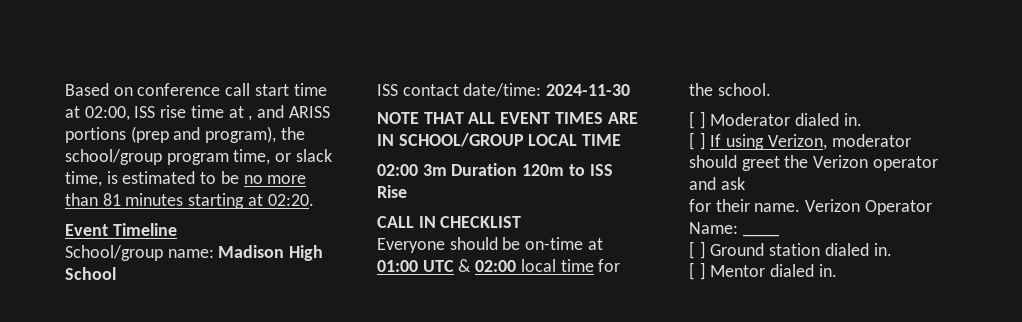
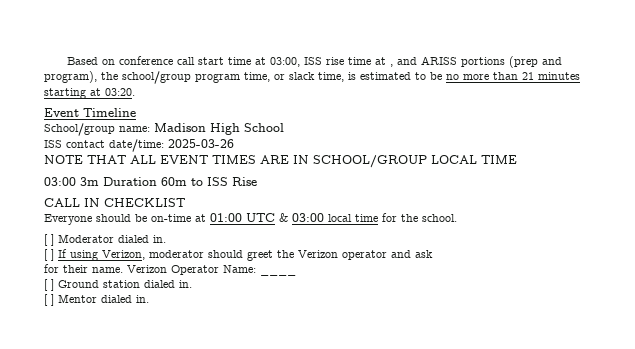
[84,106,130,121] 02:00, -> [270,57,301,67] 03:00,
[102,193,121,206] 81 -> [522,72,534,80] 21
[267,194,314,206] 02:20. -> [105,88,135,96] 03:20.
[546,84,631,96] 2024-11-30 -> [168,139,234,148] 2025-03-26
[377,164,418,176] 02:00 -> [44,177,76,186] 03:00
[522,164,565,176] 120m -> [161,177,187,186] 60m
[475,260,517,272] 02:00 -> [292,213,324,222] 03:00

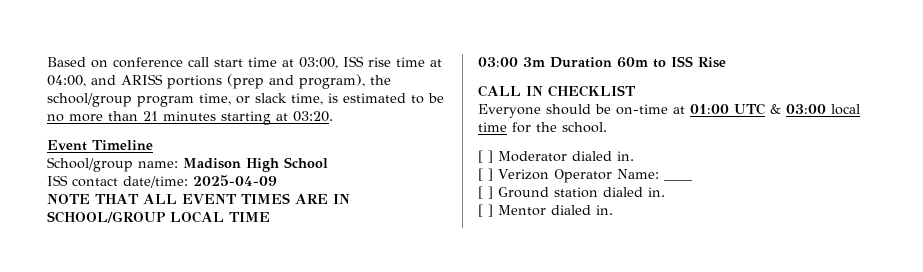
[390,64,394,67] , -> [47,75,86,87] 04:00,
[168,139,234,148] 2025-03-26 -> [193,175,277,186] 2025-04-09
[58,249,433,261] [44,264,123,273] If using Verizon, moderator should greet the Verizon operator and ask // for their name. -> (493, 174) none

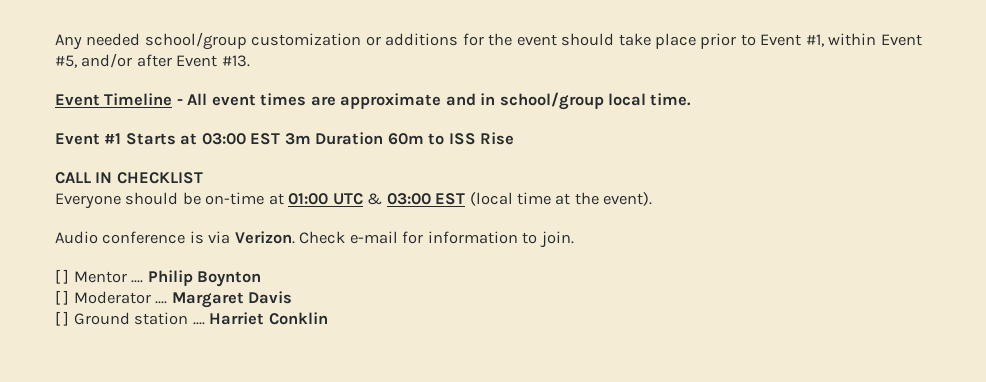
[47,56,442,69] [47,74,391,89] [47,93,444,107] [47,111,333,125] [47,140,153,151] [47,157,328,172] [47,175,277,188] [47,193,350,204] [47,211,270,223] [478,57,518,67] Based on conference call start time at 03:00, ISS rise time at 04:00, and ARISS portions (prep and program), the school/group program time, or slack time, is estimated to be no more than 21 minutes starting at 03:20. // Event Timeline // School/group name: Madison High School // ISS contact date/time: 2025-04-09 // NOTE THAT ALL EVENT TIMES ARE IN SCHOOL/GROUP LOCAL TIME // 03:00 -> [55,32,922,50] [55,53,250,68] [55,92,692,110] [55,133,281,145] Any needed school/group customization or additions for the event should take place prior to Event #1, within Event #5, and/or after Event #13. // Event Timeline - All event times are approximate and in school/group local time. // Event #1 Starts at 03:00 EST
[831,104,860,115] [478,122,607,133] [478,150,634,163] [478,168,659,183] [663,179,692,181] [478,186,665,199] [478,204,613,217] local time for the school. // [ ] Moderator dialed in. // [ ] Verizon Operator Name: ____ // [ ] Ground station dialed in. // [ ] Mentor dialed in. -> [435,192,653,206] [55,231,574,248] [55,269,262,287] [55,290,293,308] [55,311,328,326] EST (local time at the event). // Audio conference is via Verizon. Check e-mail for information to join. // [ ] Mentor .... Philip Boynton // [ ] Moderator .... Margaret Davis // [ ] Ground station .... Harriet Conklin

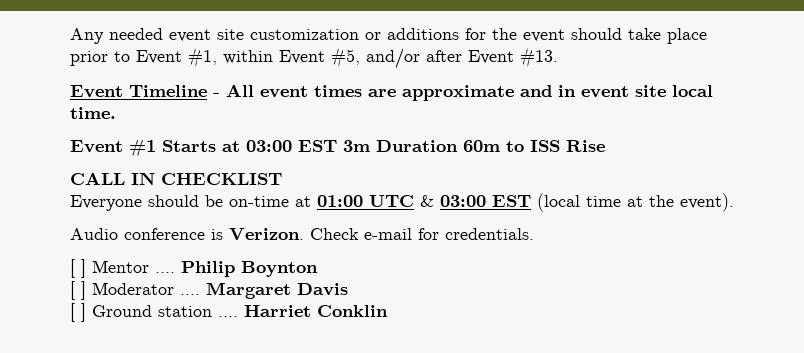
[144,32,247,50] school/group -> [169,29,244,42] event site
[499,92,604,110] school/group -> [581,85,666,98] event site
[208,231,231,244] via -> (223, 234) none
[427,231,574,248] information to join. -> [445,228,534,240] credentials.

